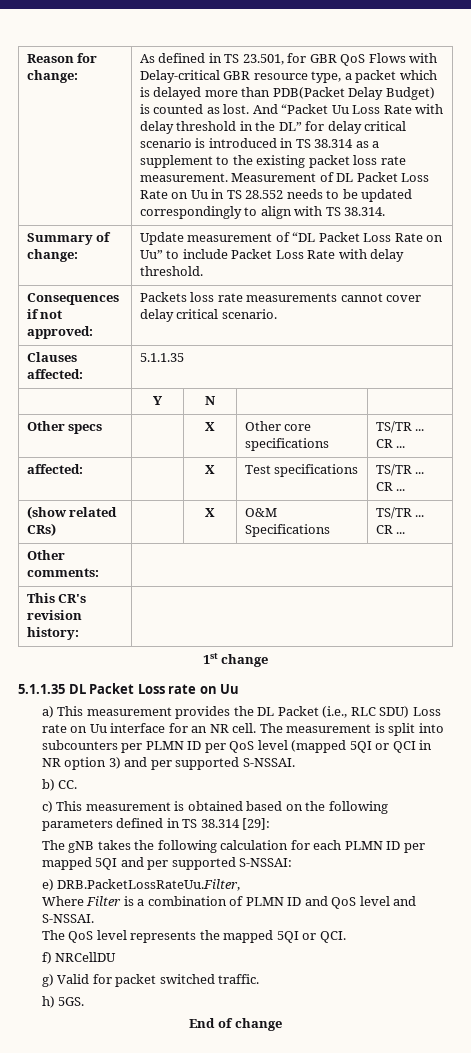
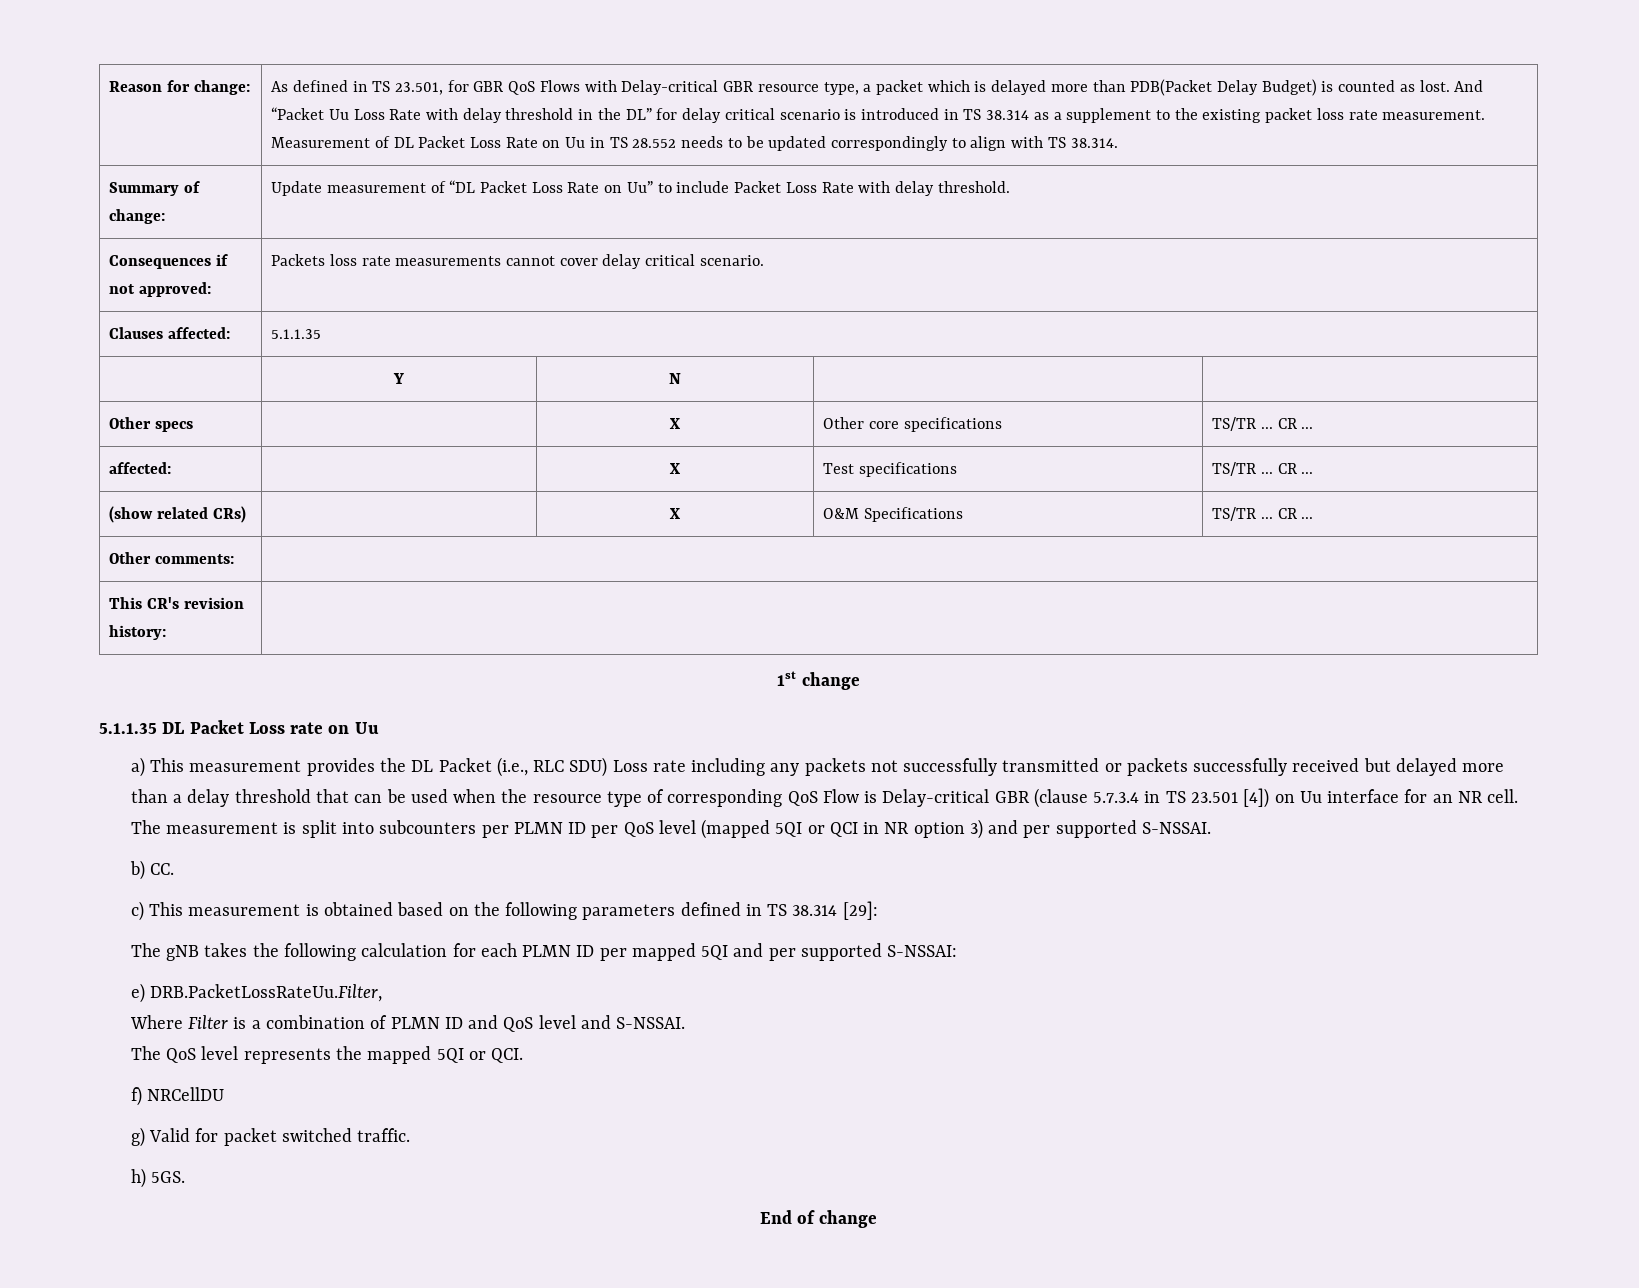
(67, 728) none -> [691,758,1505,776] [130,788,1270,808] including any packets not successfully transmitted or packets successfully received but delayed more than a delay threshold that can be used when the resource type of corresponding QoS Flow is Delay-critical GBR (clause 5.7.3.4 in TS 23.501 [4])

